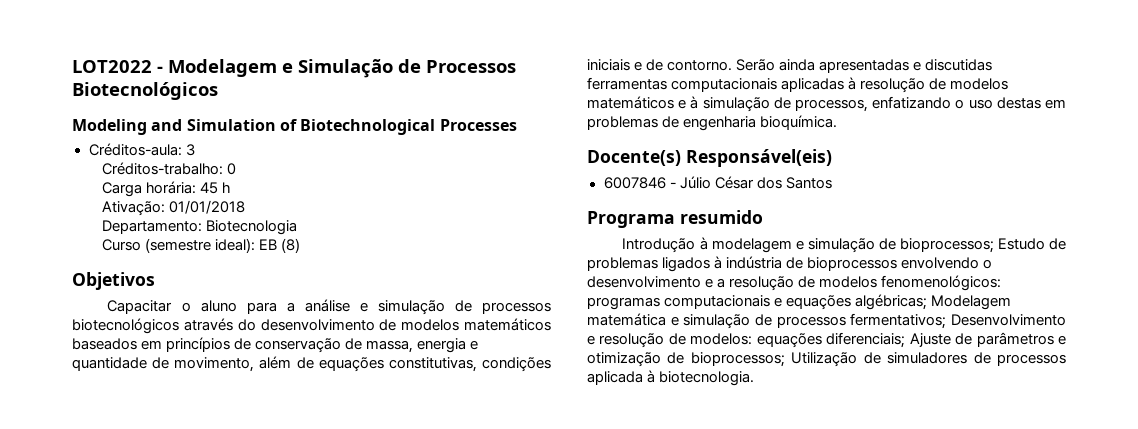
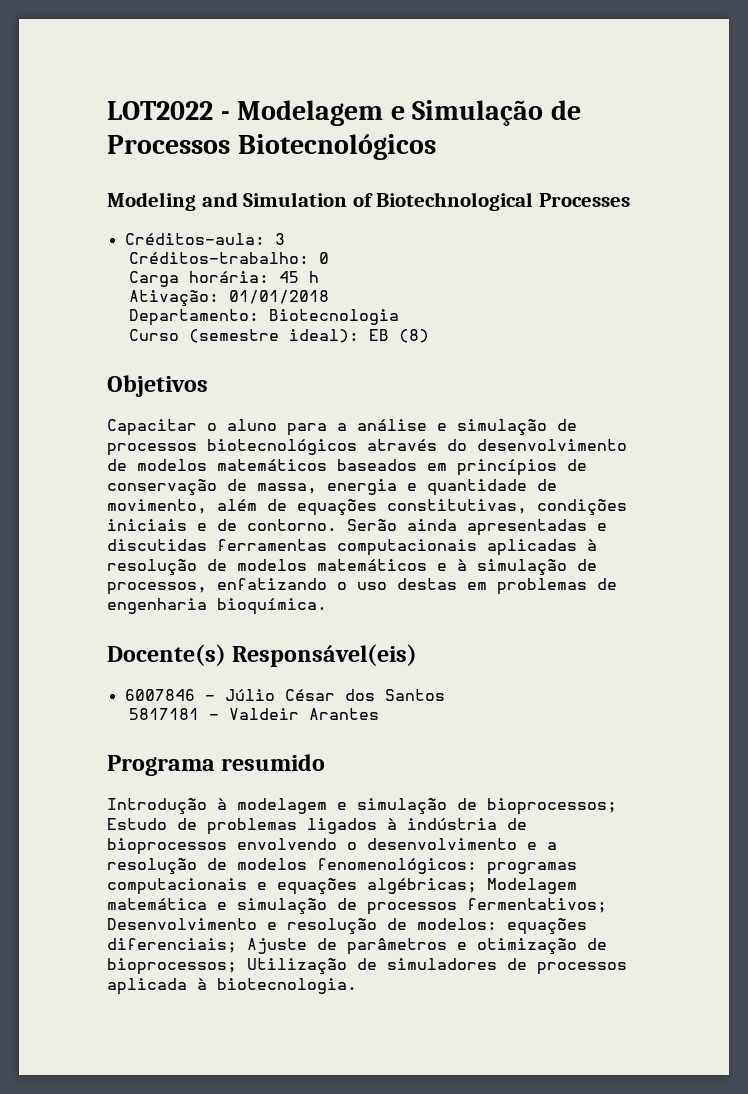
(832, 183) none -> [129,708,380,720] // 5817181 - Valdeir Arantes

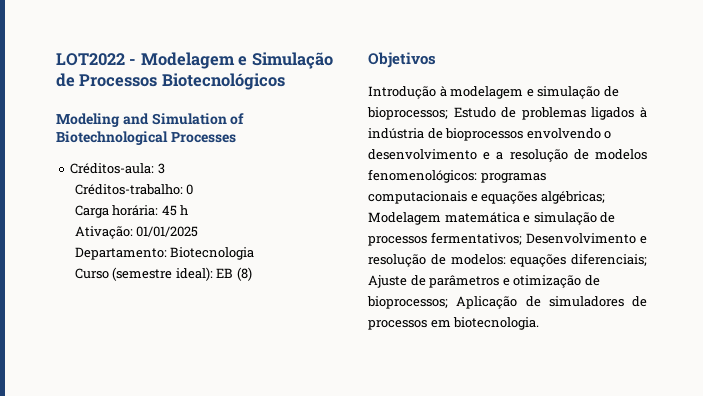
[229,290,330,304] 01/01/2018 -> [136,226,199,237] 01/01/2025
[107,419,577,436] [107,439,627,456] [107,459,587,476] [107,479,557,496] [107,499,627,516] [107,519,607,536] [107,539,597,556] [107,559,597,575] [107,578,617,595] [107,598,327,615] [107,644,418,667] [124,689,445,701] [129,708,380,720] [107,754,326,776] // Capacitar o aluno para a análise e simulação de processos biotecnológicos através do desenvolvimento de modelos matemáticos baseados em princípios de conservação de massa, energia e quantidade de movimento, além de equações constitutivas, condições iniciais e de contorno. Serão ainda apresentadas e discutidas ferramentas computacionais aplicadas à resolução de modelos matemáticos e à simulação de processos, enfatizando o uso destas em problemas de engenharia bioquímica. // Docente(s) Responsável(eis) // 6007846 - Júlio César dos Santos // 5817181 - Valdeir Arantes // Programa resumido -> (436, 60) none
[247,958,347,974] Utilização -> [456,296,518,309] Aplicação
[107,978,207,995] aplicada à -> [430,320,451,328] em

